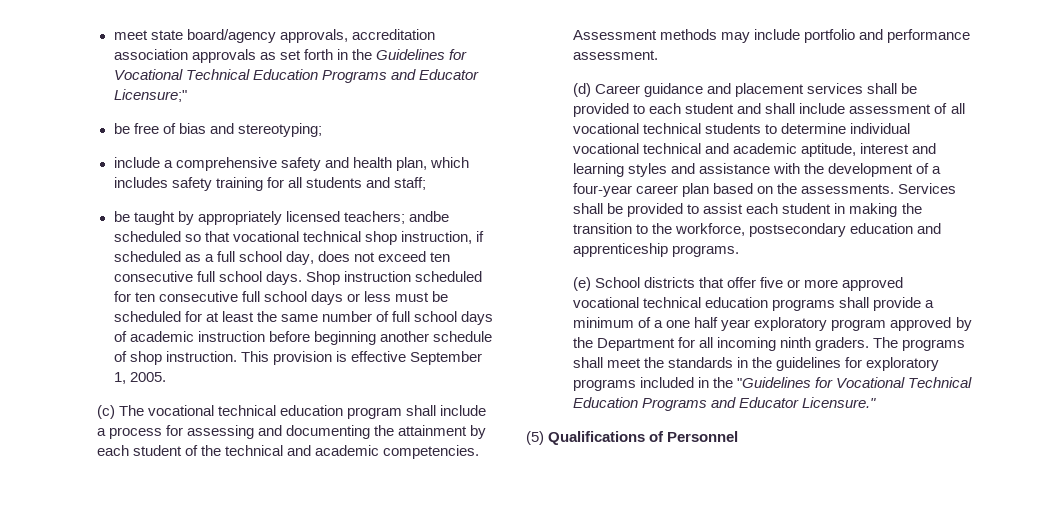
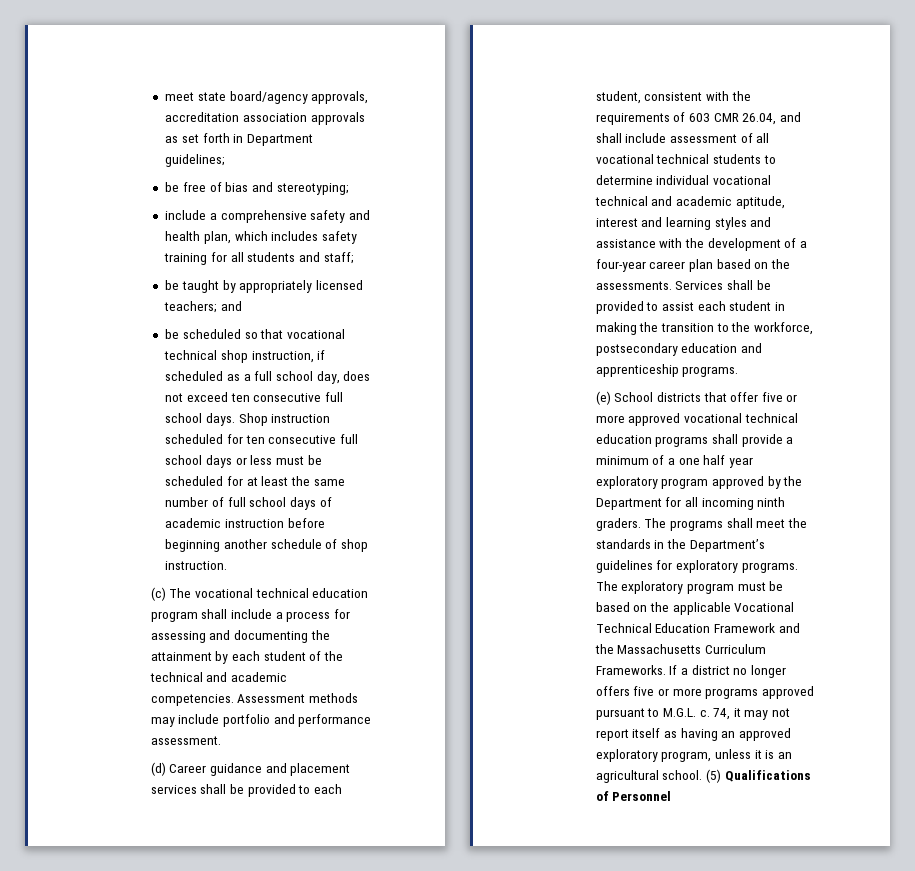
[351,49,467,60] [113,69,479,83] [113,89,187,102] the Guidelines for Vocational Technical Education Programs and Educator Licensure;" -> [247,134,314,146] [165,154,226,167] Department guidelines;
[408,211,449,222] andbe -> [221,301,243,311] [165,329,180,339] and // be
[240,351,482,365] [113,372,166,384] This provision is effective September 1, 2005. -> (228, 565) none
[685,103,735,114] student -> [595,91,751,104] [595,112,777,125] student, consistent with the requirements of 603 CMR 26.04,
(773, 362) none -> [689,539,765,552] Department’s
[573,377,973,391] [573,397,877,411] programs included in the "Guidelines for Vocational Technical Education Programs and Educator Licensure." // -> [741,562,798,573] [595,581,784,594] [595,602,795,615] [595,623,800,633] [594,644,766,654] [595,665,786,678] [595,686,814,699] [595,708,791,720] [595,728,791,741] [595,749,792,762] [595,770,703,783] programs. The exploratory program must be based on the applicable Vocational Technical Education Framework and the Massachusetts Curriculum Frameworks. If a district no longer offers five or more programs approved pursuant to M.G.L. c. 74, it may not report itself as having an approved exploratory program, unless it is an agricultural school.

